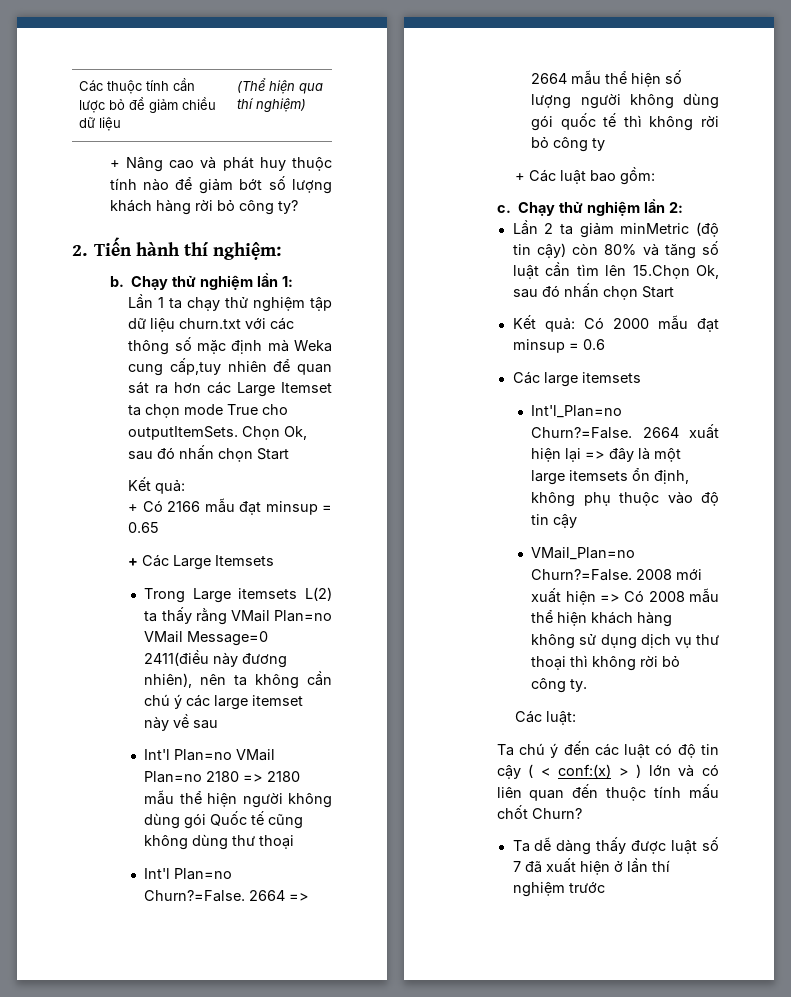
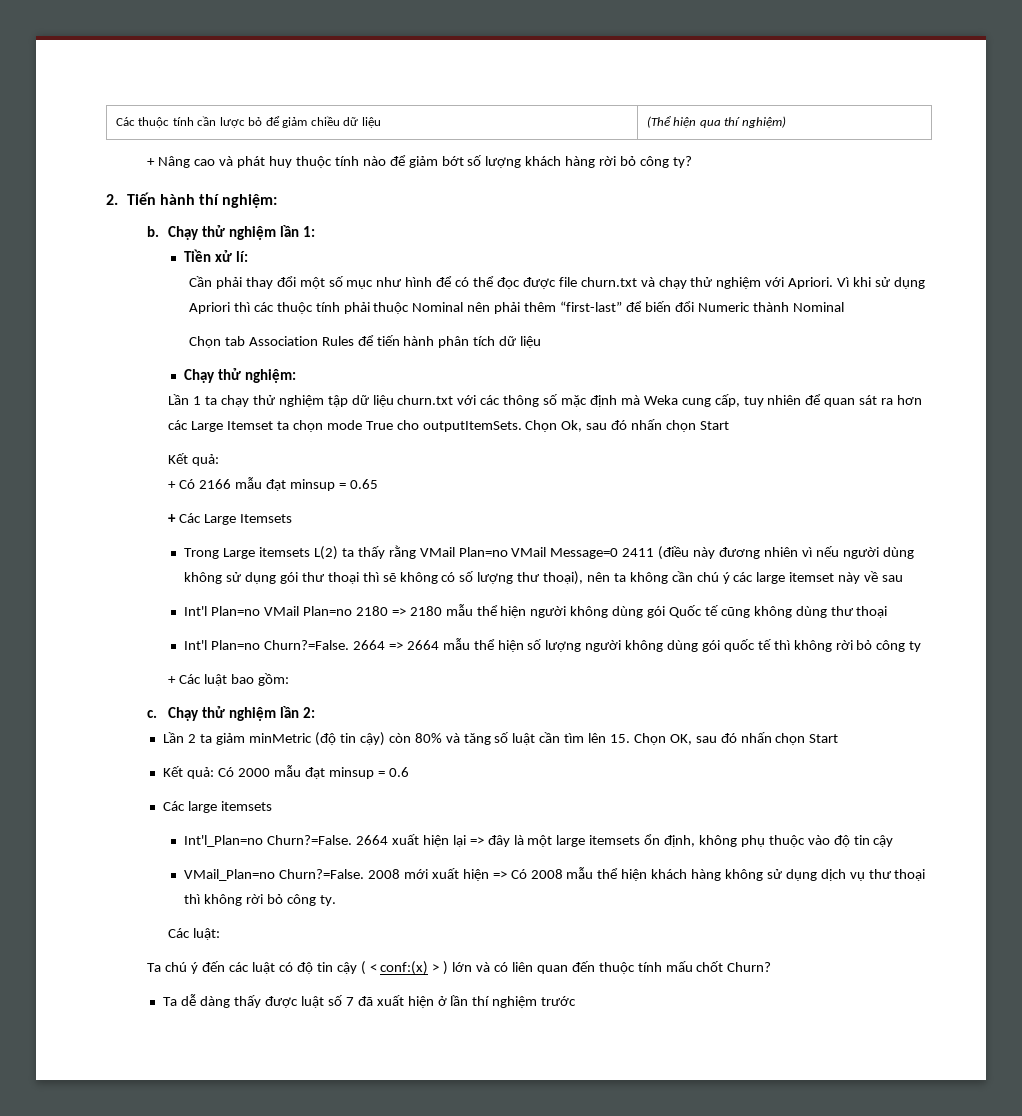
(293, 281) none -> [184,249,249,262] [188,276,925,289] [188,301,844,314] [188,335,542,348] [184,368,297,383] // Tiền xử lí: // Cần phải thay đổi một số mục như hình để có thể đọc được file churn.txt và chạy thử nghiệm với Apriori. Vì khi sử dụng Apriori thì các thuộc tính phải thuộc Nominal nên phải thêm “first-last” để biến đổi Numeric thành Nominal // Chọn tab Association Rules để tiến hành phân tích dữ liệu // Chạy thử nghiệm:
[170,358,222,375] cấp,tuy -> [714,394,764,407] cấp, tuy
[144,650,288,668] [144,673,193,688] 2411(điều này đương nhiên), -> [622,546,914,560] [184,571,584,585] 2411 (điều này đương nhiên vì nếu người dùng không sử dụng gói thư thoại thì sẽ không có số lượng thư thoại),
[632,265,719,279] 15.Chọn Ok, -> [609,733,692,745] 15. Chọn OK,

